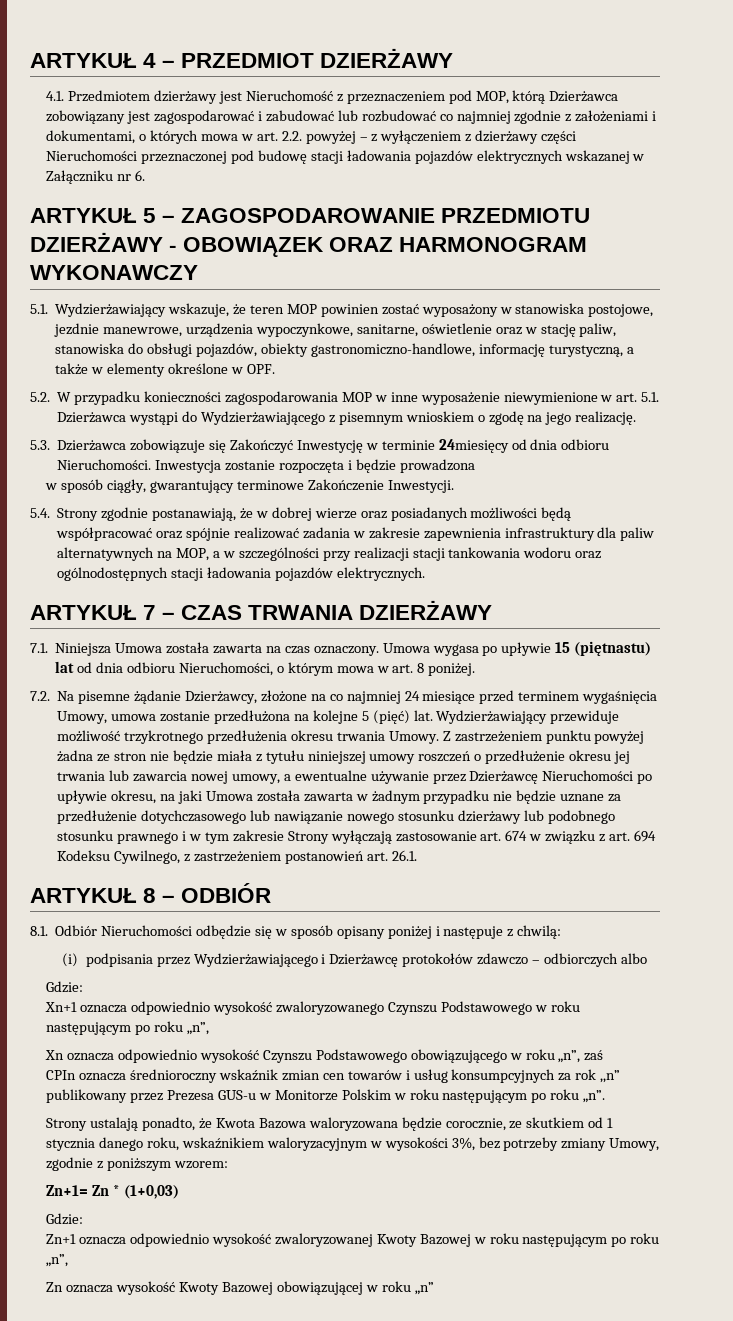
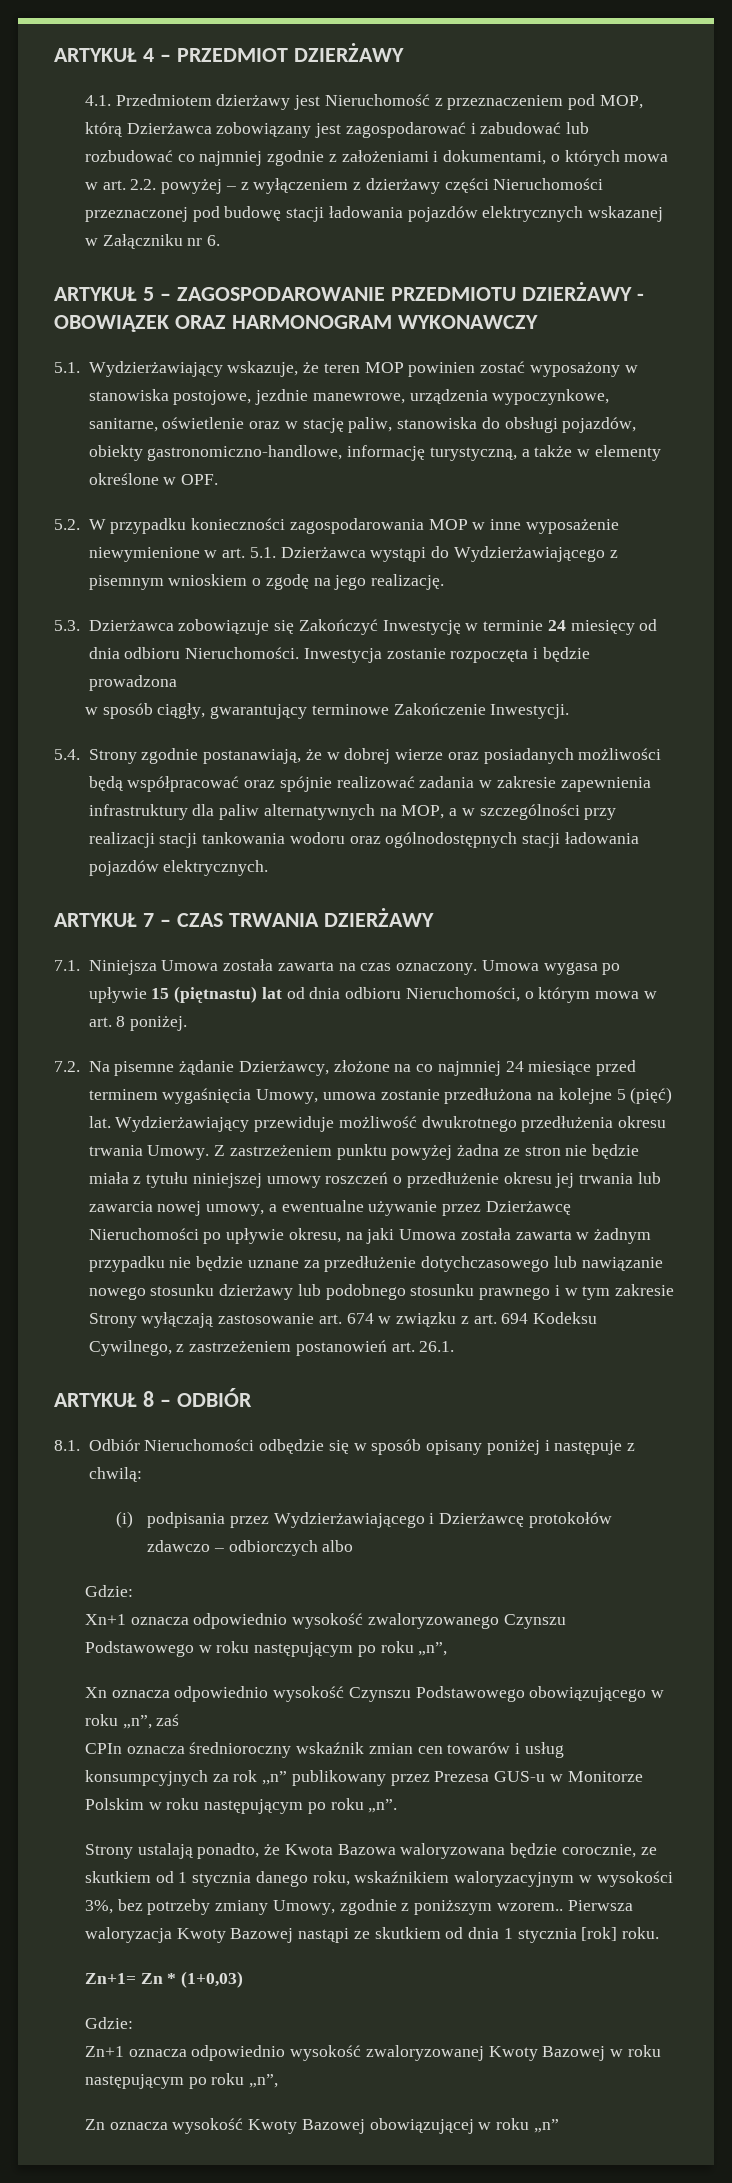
[438,439,509,453] 24miesięcy -> [547,620,635,635] 24 miesięcy
[124,730,204,744] trzykrotnego -> [421,1116,517,1132] dwukrotnego
[173,1161,228,1169] wzorem: -> [496,1900,633,1911] [85,1927,660,1943] wzorem.. Pierwsza waloryzacja Kwoty Bazowej nastąpi ze skutkiem od dnia 1 stycznia [rok] roku.

